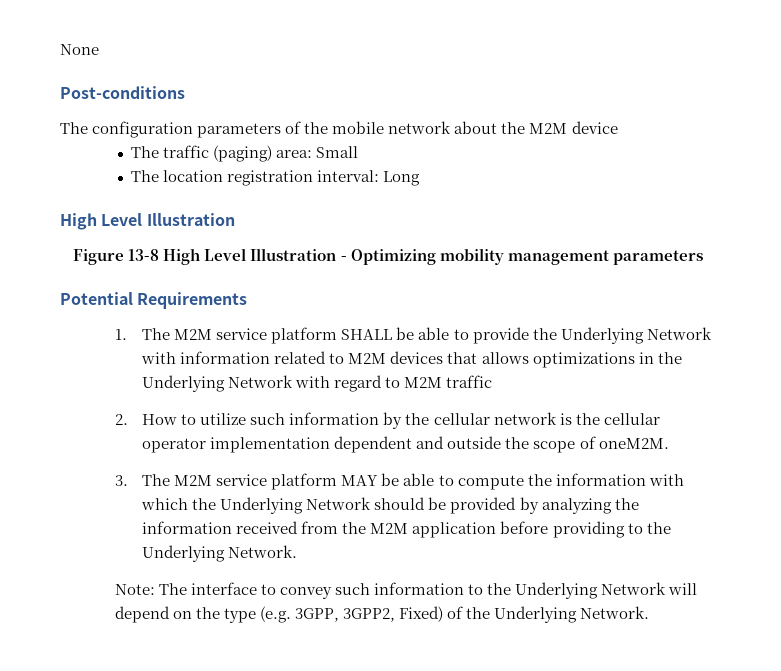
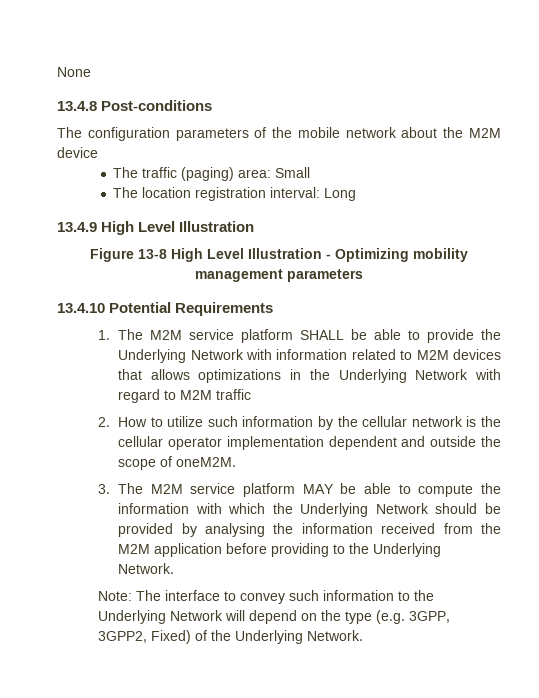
(99, 49) none -> [57,101,97,111] 13.4.8
(421, 178) none -> [57,222,97,232] 13.4.9
(703, 257) none -> [57,303,105,313] 13.4.10
[541,498,612,514] analyzing -> [204,523,265,537] analysing

